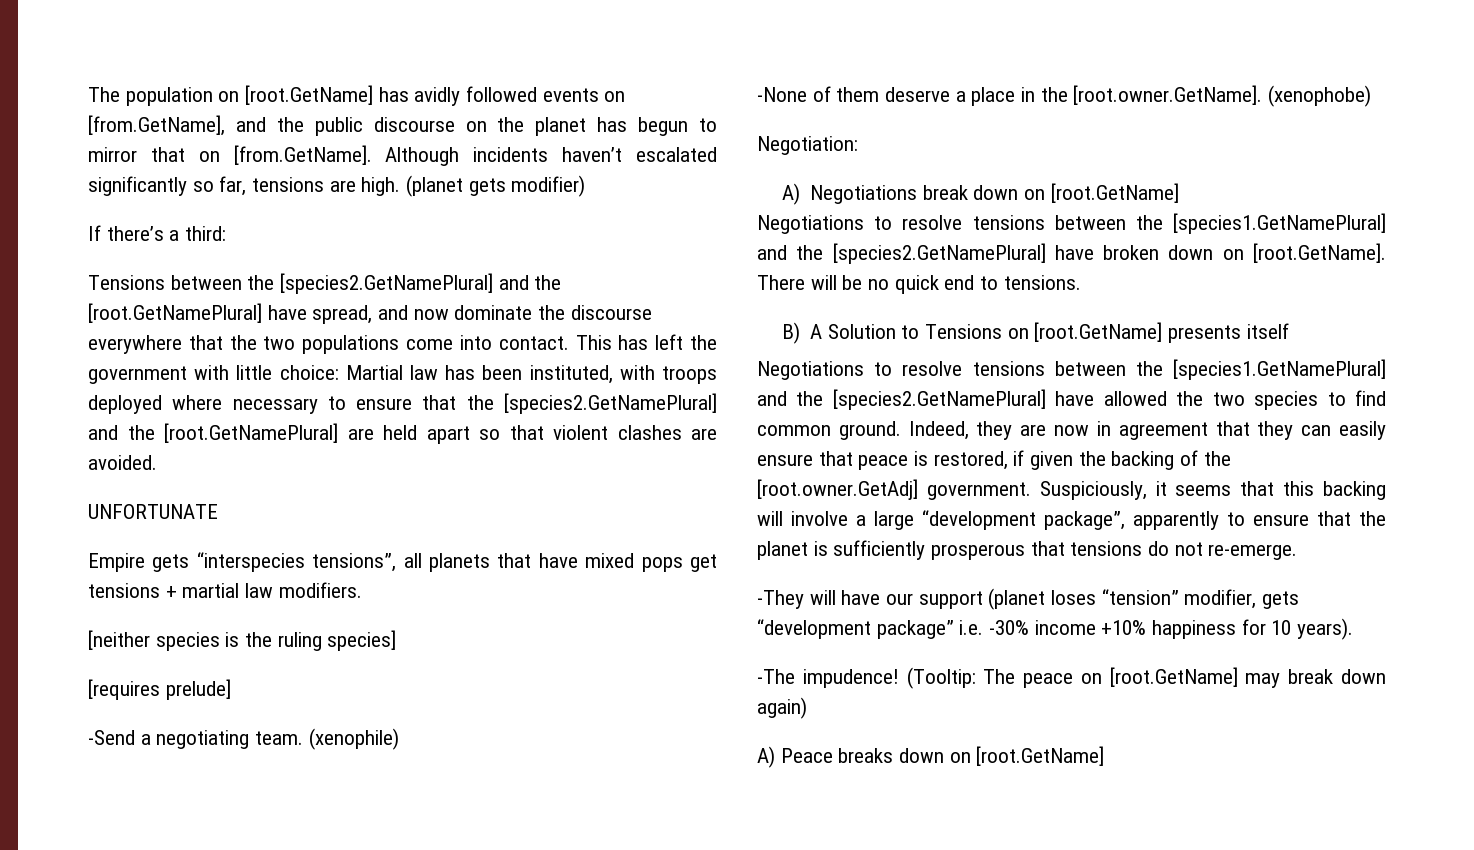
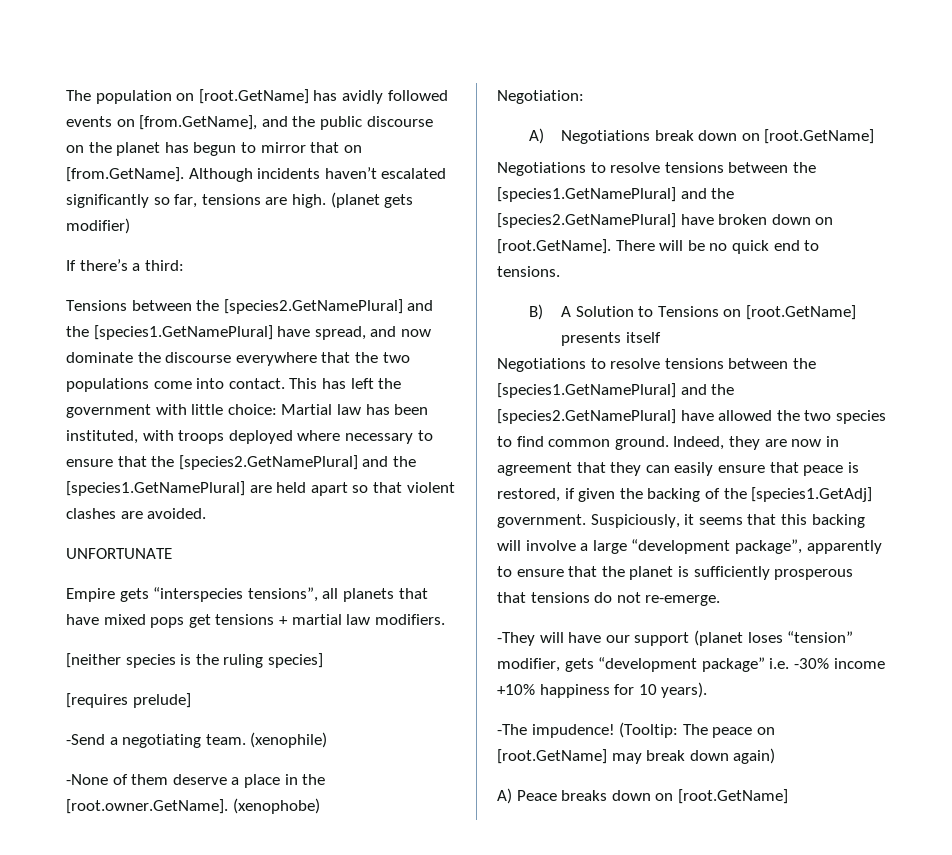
[88,303,262,323] [root.GetNamePlural] -> [93,325,273,340] [species1.GetNamePlural]
[164,423,338,443] [root.GetNamePlural] -> [66,481,245,496] [species1.GetNamePlural]
[757,479,918,500] [root.owner.GetAdj] -> [751,487,873,502] [species1.GetAdj]

